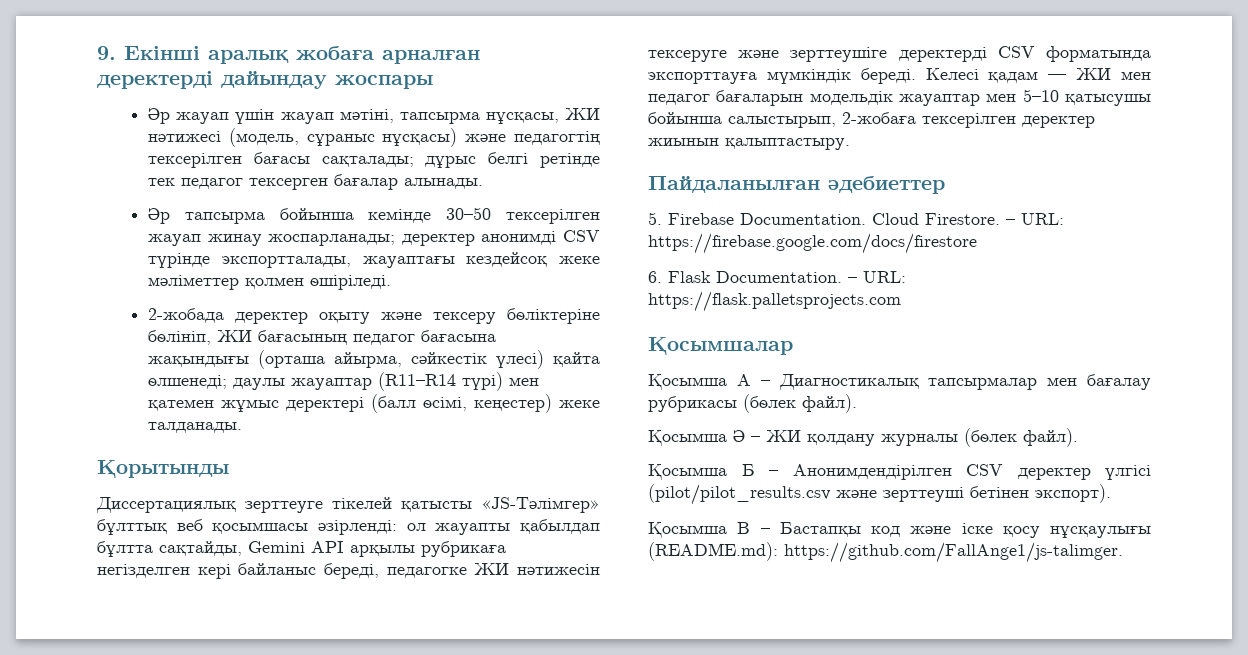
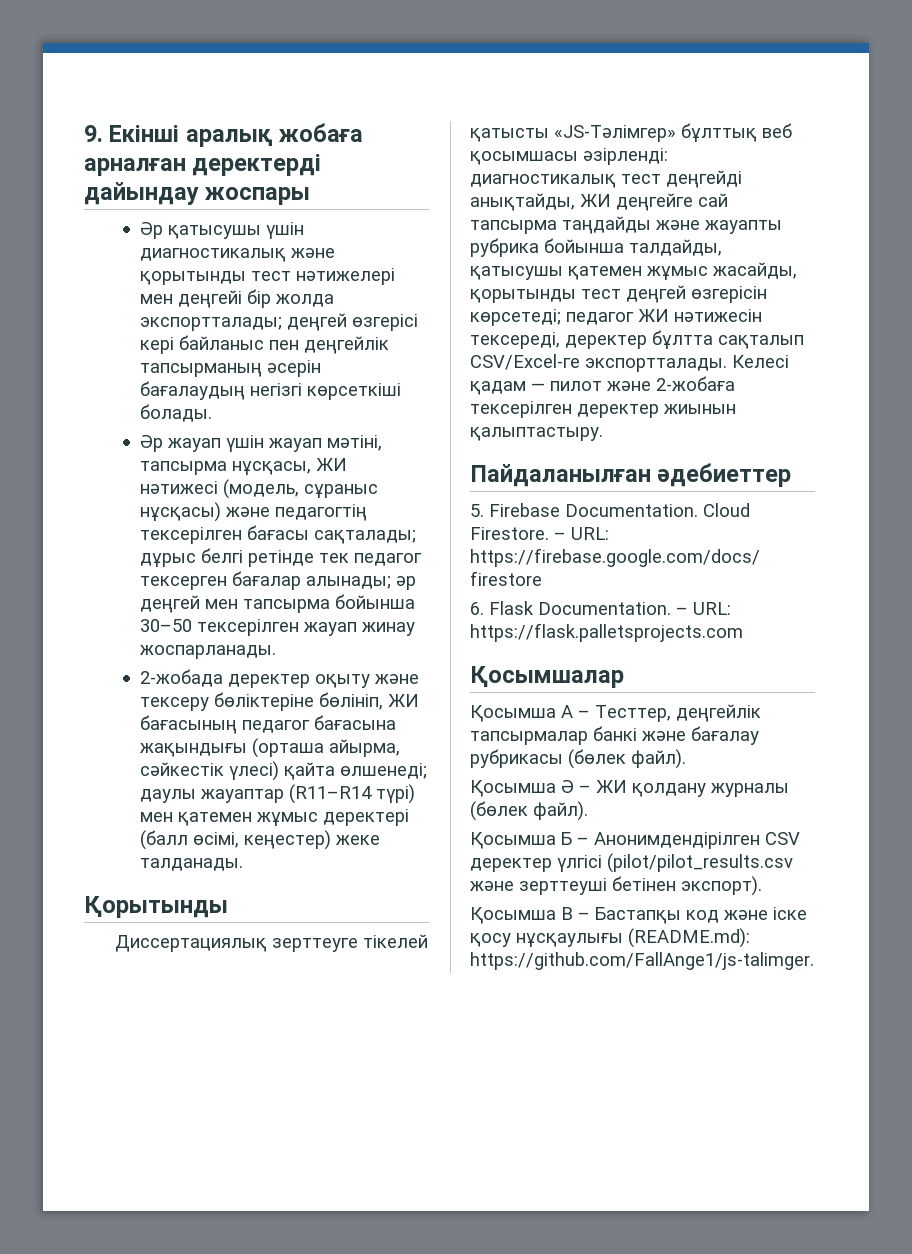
(433, 82) none -> [139,222,304,239] [139,248,335,262] [139,268,395,285] [139,289,334,308] [139,313,418,331] [139,335,389,354] [139,360,321,377] [139,381,401,400] [139,404,212,422] // Әр қатысушы үшін диагностикалық және қорытынды тест нәтижелері мен деңгейі бір жолда экспортталады; деңгей өзгерісі кері байланыс пен деңгейлік тапсырманың әсерін бағалаудың негізгі көрсеткіші болады.
[404,178,484,189] [148,208,171,224] алынады. // Әр -> [305,576,416,590] [139,595,238,613] алынады; әр деңгей мен
[368,209,432,223] кемінде -> (415, 601) none
[268,230,600,246] [148,252,600,268] [148,275,392,290] жоспарланады; деректер анонимді CSV түрінде экспортталады, жауаптағы кездейсоқ жеке мәліметтер қолмен өшіріледі. -> [138,645,276,659] жоспарланады.
[406,519,600,535] [97,541,506,557] [97,563,600,579] [648,46,1151,62] [648,68,1151,84] [648,89,1151,106] [648,112,836,128] ол жауапты қабылдап бұлтта сақтайды, Gemini API арқылы рубрикаға негізделген кері байланыс береді, педагогке ЖИ нәтижесін тексеруге және зерттеушіге деректерді CSV форматында экспорттауға мүмкіндік береді. Келесі қадам — ЖИ мен педагог бағаларын модельдік жауаптар мен 5–10 қатысушы бойынша салыстырып, -> [470,170,742,188] [470,193,728,211] [470,216,782,234] [470,238,722,257] [470,262,797,280] [470,285,767,303] [470,309,762,326] [470,330,804,349] [470,354,789,372] [470,381,651,395] диагностикалық тест деңгейді анықтайды, ЖИ деңгейге сай тапсырма таңдайды және жауапты рубрика бойынша талдайды, қатысушы қатемен жұмыс жасайды, қорытынды тест деңгей өзгерісін көрсетеді; педагог ЖИ нәтижесін тексереді, деректер бұлтта сақталып CSV/Excel-ге экспортталады. Келесі қадам — пилот және
[778,374,1078,390] Диагностикалық тапсырмалар мен -> [595,704,761,722] [470,726,686,745] Тесттер, деңгейлік тапсырмалар банкі және

